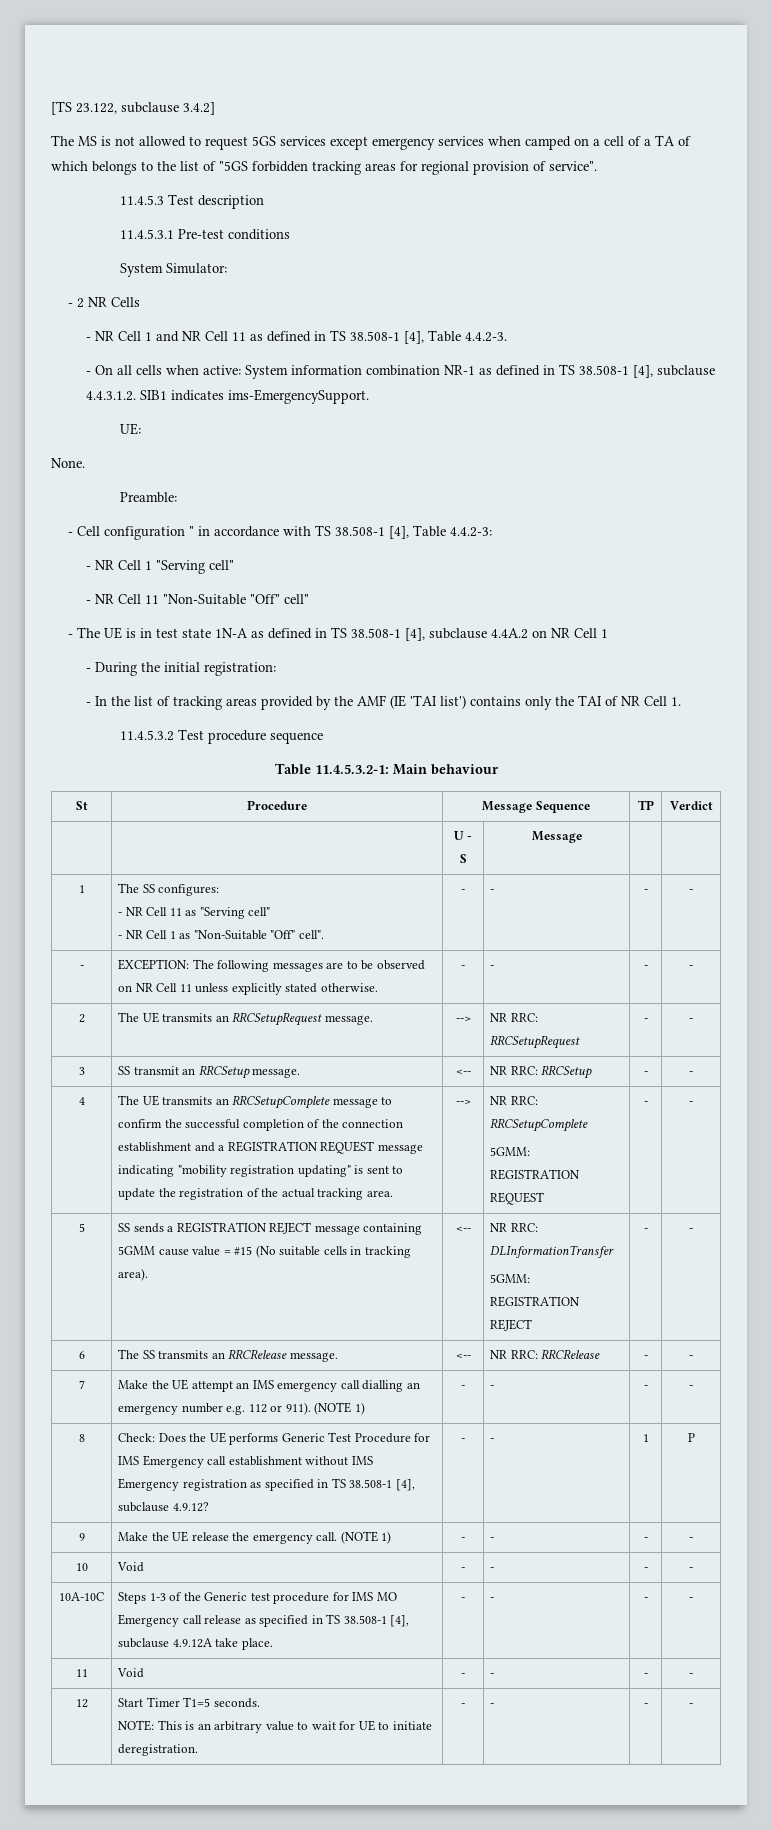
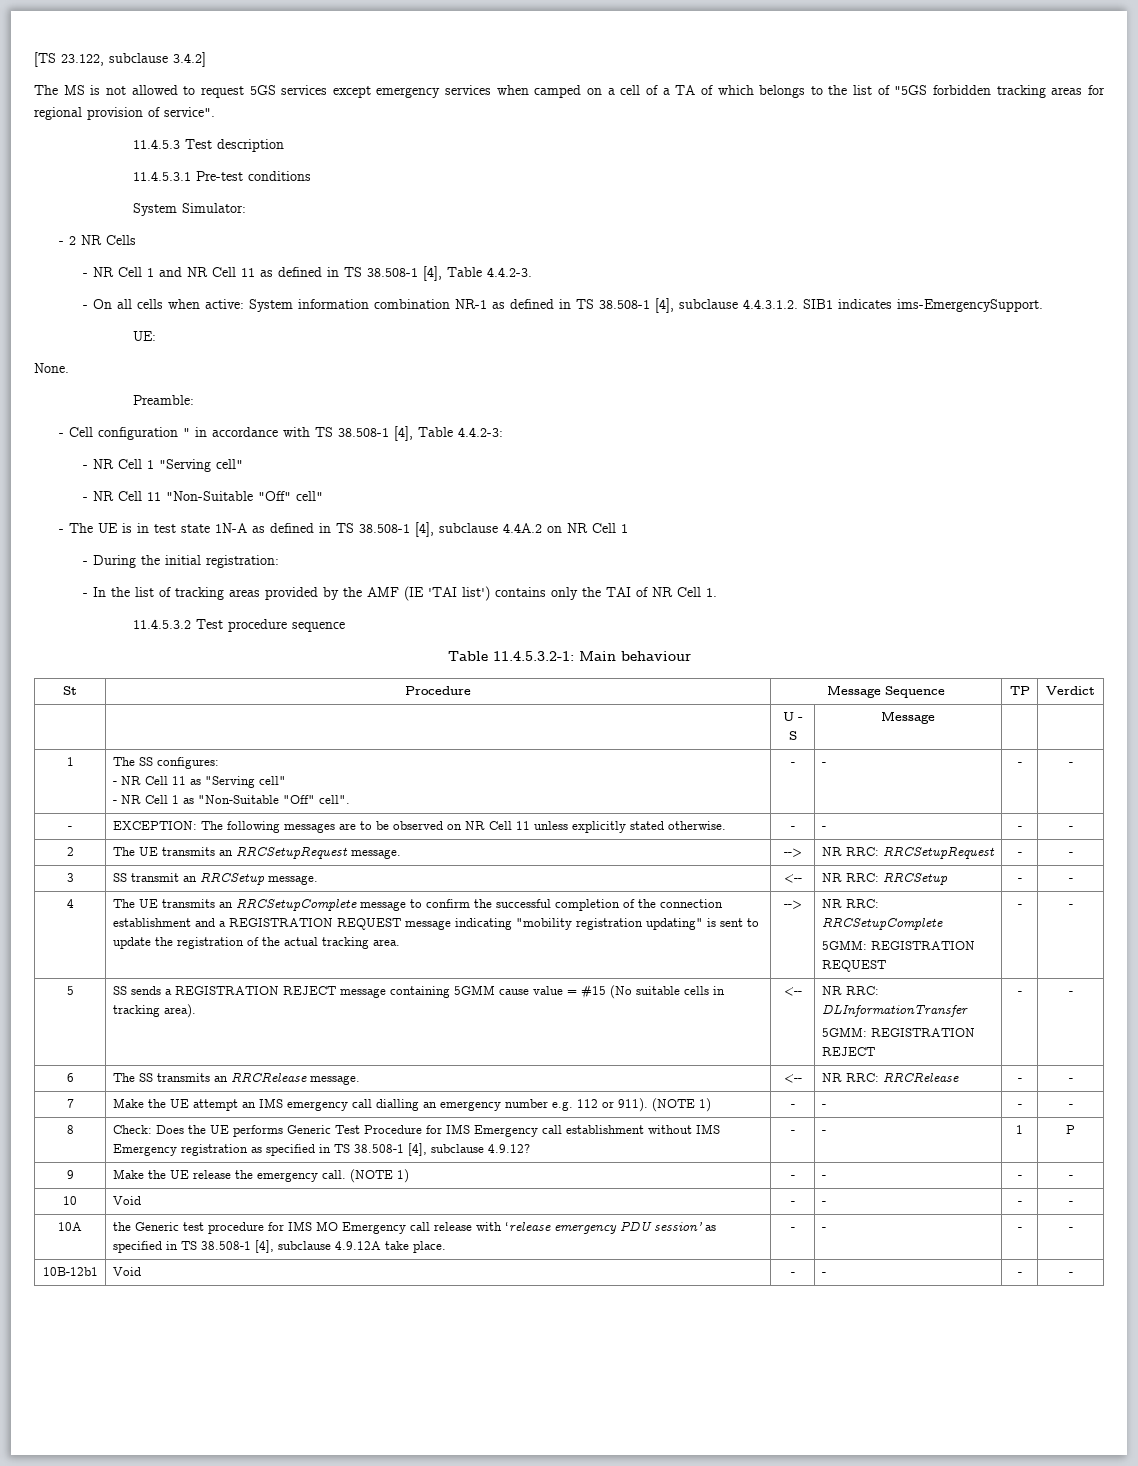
[59,1592,104,1601] [118,1592,183,1604] 10A-10C | Steps 1-3 of -> [58,1222,82,1231] 10A |
(242, 1619) none -> [475,1221,702,1234] with ‘release emergency PDU session’
[75,1669,88,1677] [117,1668,145,1678] [461,1673,465,1677] [490,1673,495,1677] [643,1673,648,1677] [689,1673,693,1677] [75,1699,88,1708] [118,1697,260,1708] [118,1720,432,1733] [118,1744,199,1756] [461,1703,465,1707] [490,1703,495,1707] [643,1703,648,1707] [689,1703,693,1707] 11 | Void | - | - | - | - // 12 | Start Timer T1=5 seconds. // NOTE: This is an arbitrary value to wait for UE to initiate deregistration. | - | - | - | - -> [42,1267,98,1276] [112,1267,141,1276] [790,1272,795,1276] [821,1272,826,1276] [1017,1272,1022,1276] [1068,1272,1073,1276] 10B-12b1 | Void | - | - | - | -

